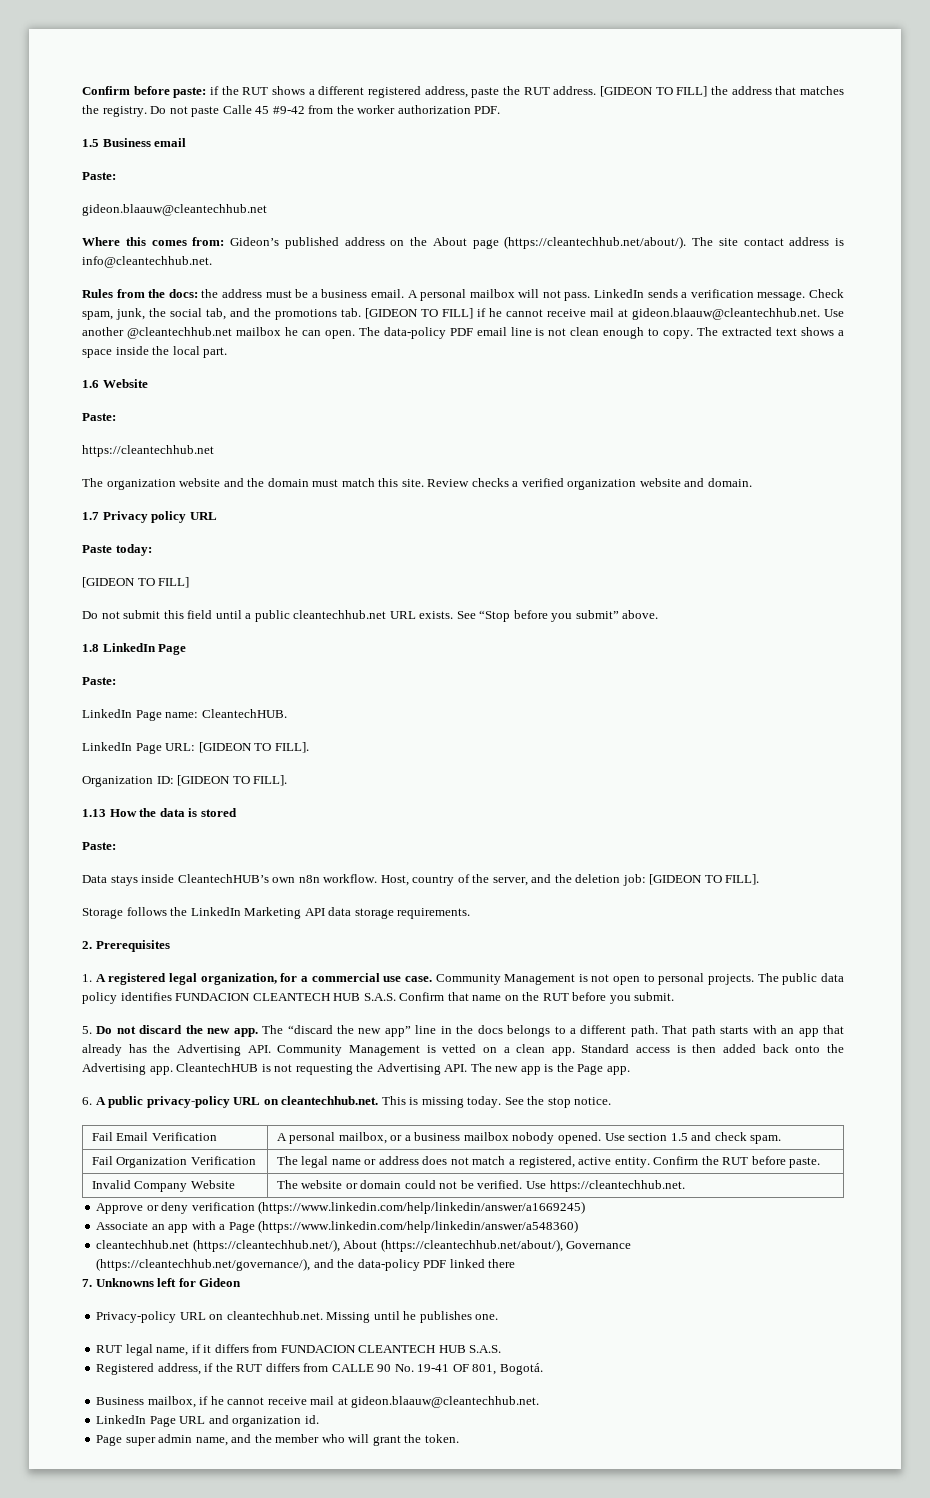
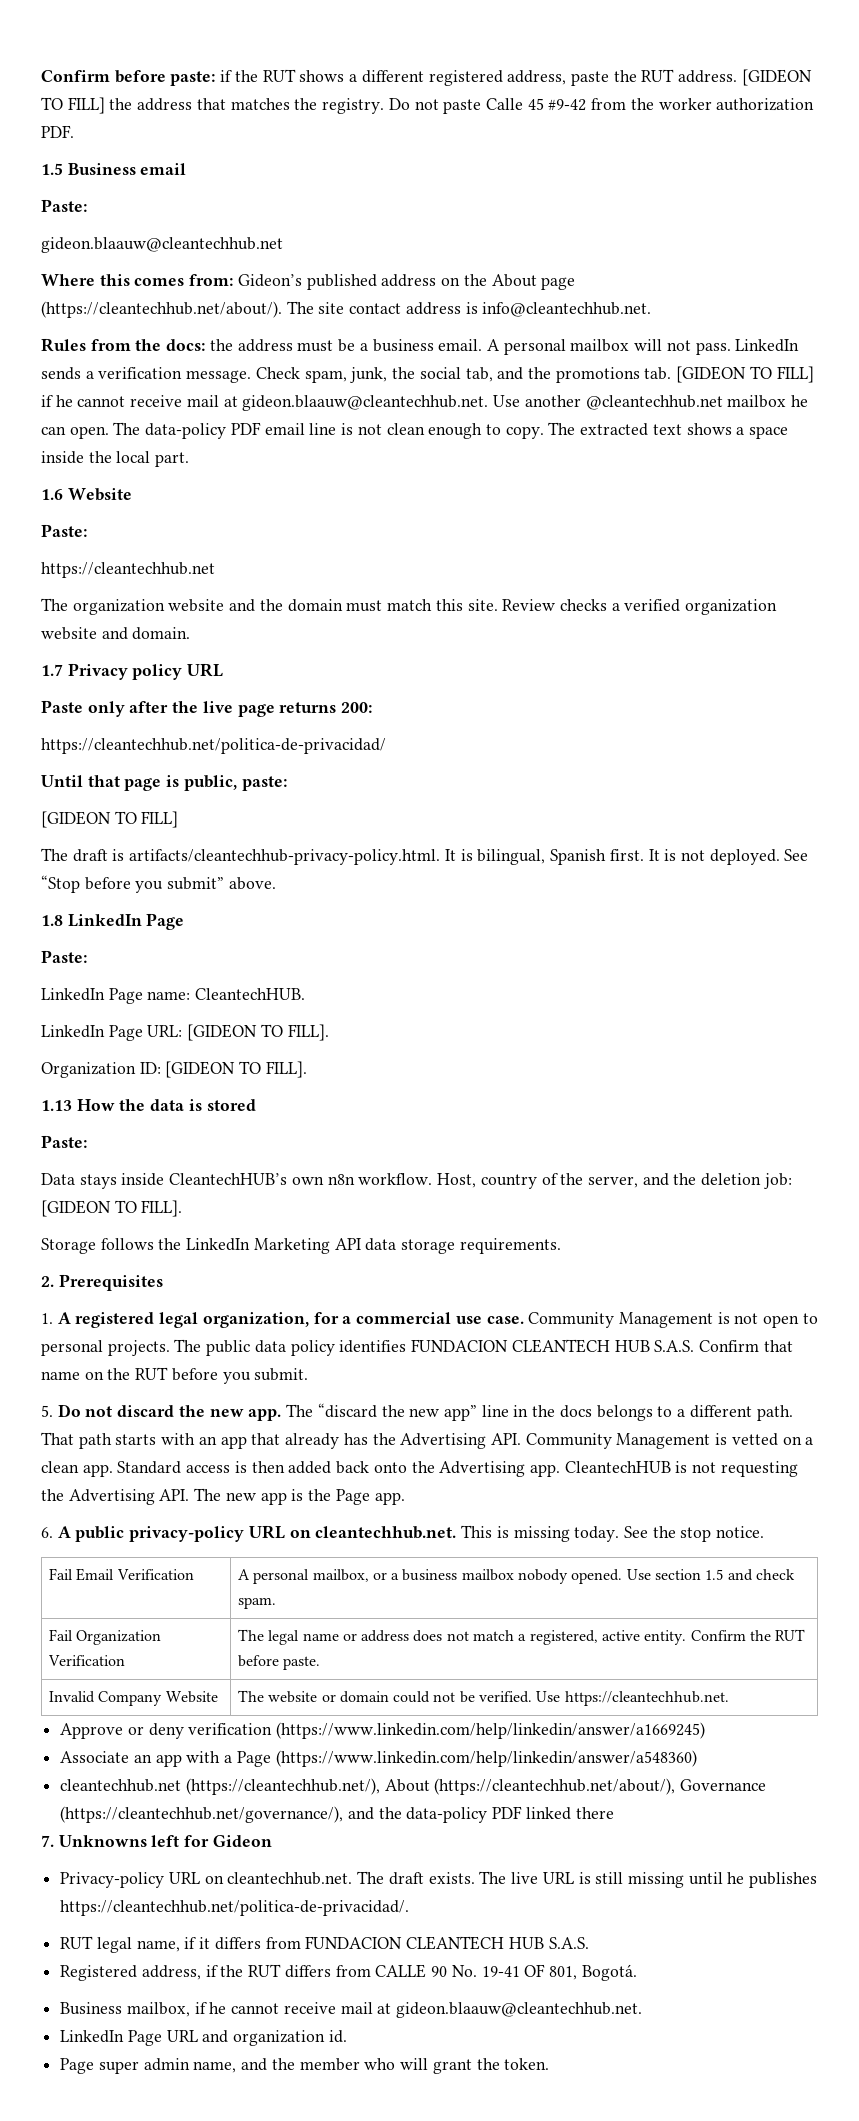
[115,544,152,556] [82,577,190,588] [82,610,454,622] today: // [GIDEON TO FILL] // Do not submit this field until a public cleantechhub.net URL exists. -> [87,701,373,717] [41,738,386,754] [41,775,287,791] [41,811,179,828] [41,848,780,865] only after the live page returns 200: // https://cleantechhub.net/politica-de-privacidad/ // Until that page is public, paste: // [GIDEON TO FILL] // The draft is artifacts/cleantechhub-privacy-policy.html. It is bilingual, Spanish first. It is not deployed.
[326,1312,371,1323] Missing -> [357,1871,684,1888] The draft exists. The live URL is still missing
[475,1314,499,1320] one. -> [60,1900,410,1916] https://cleantechhub.net/politica-de-privacidad/.

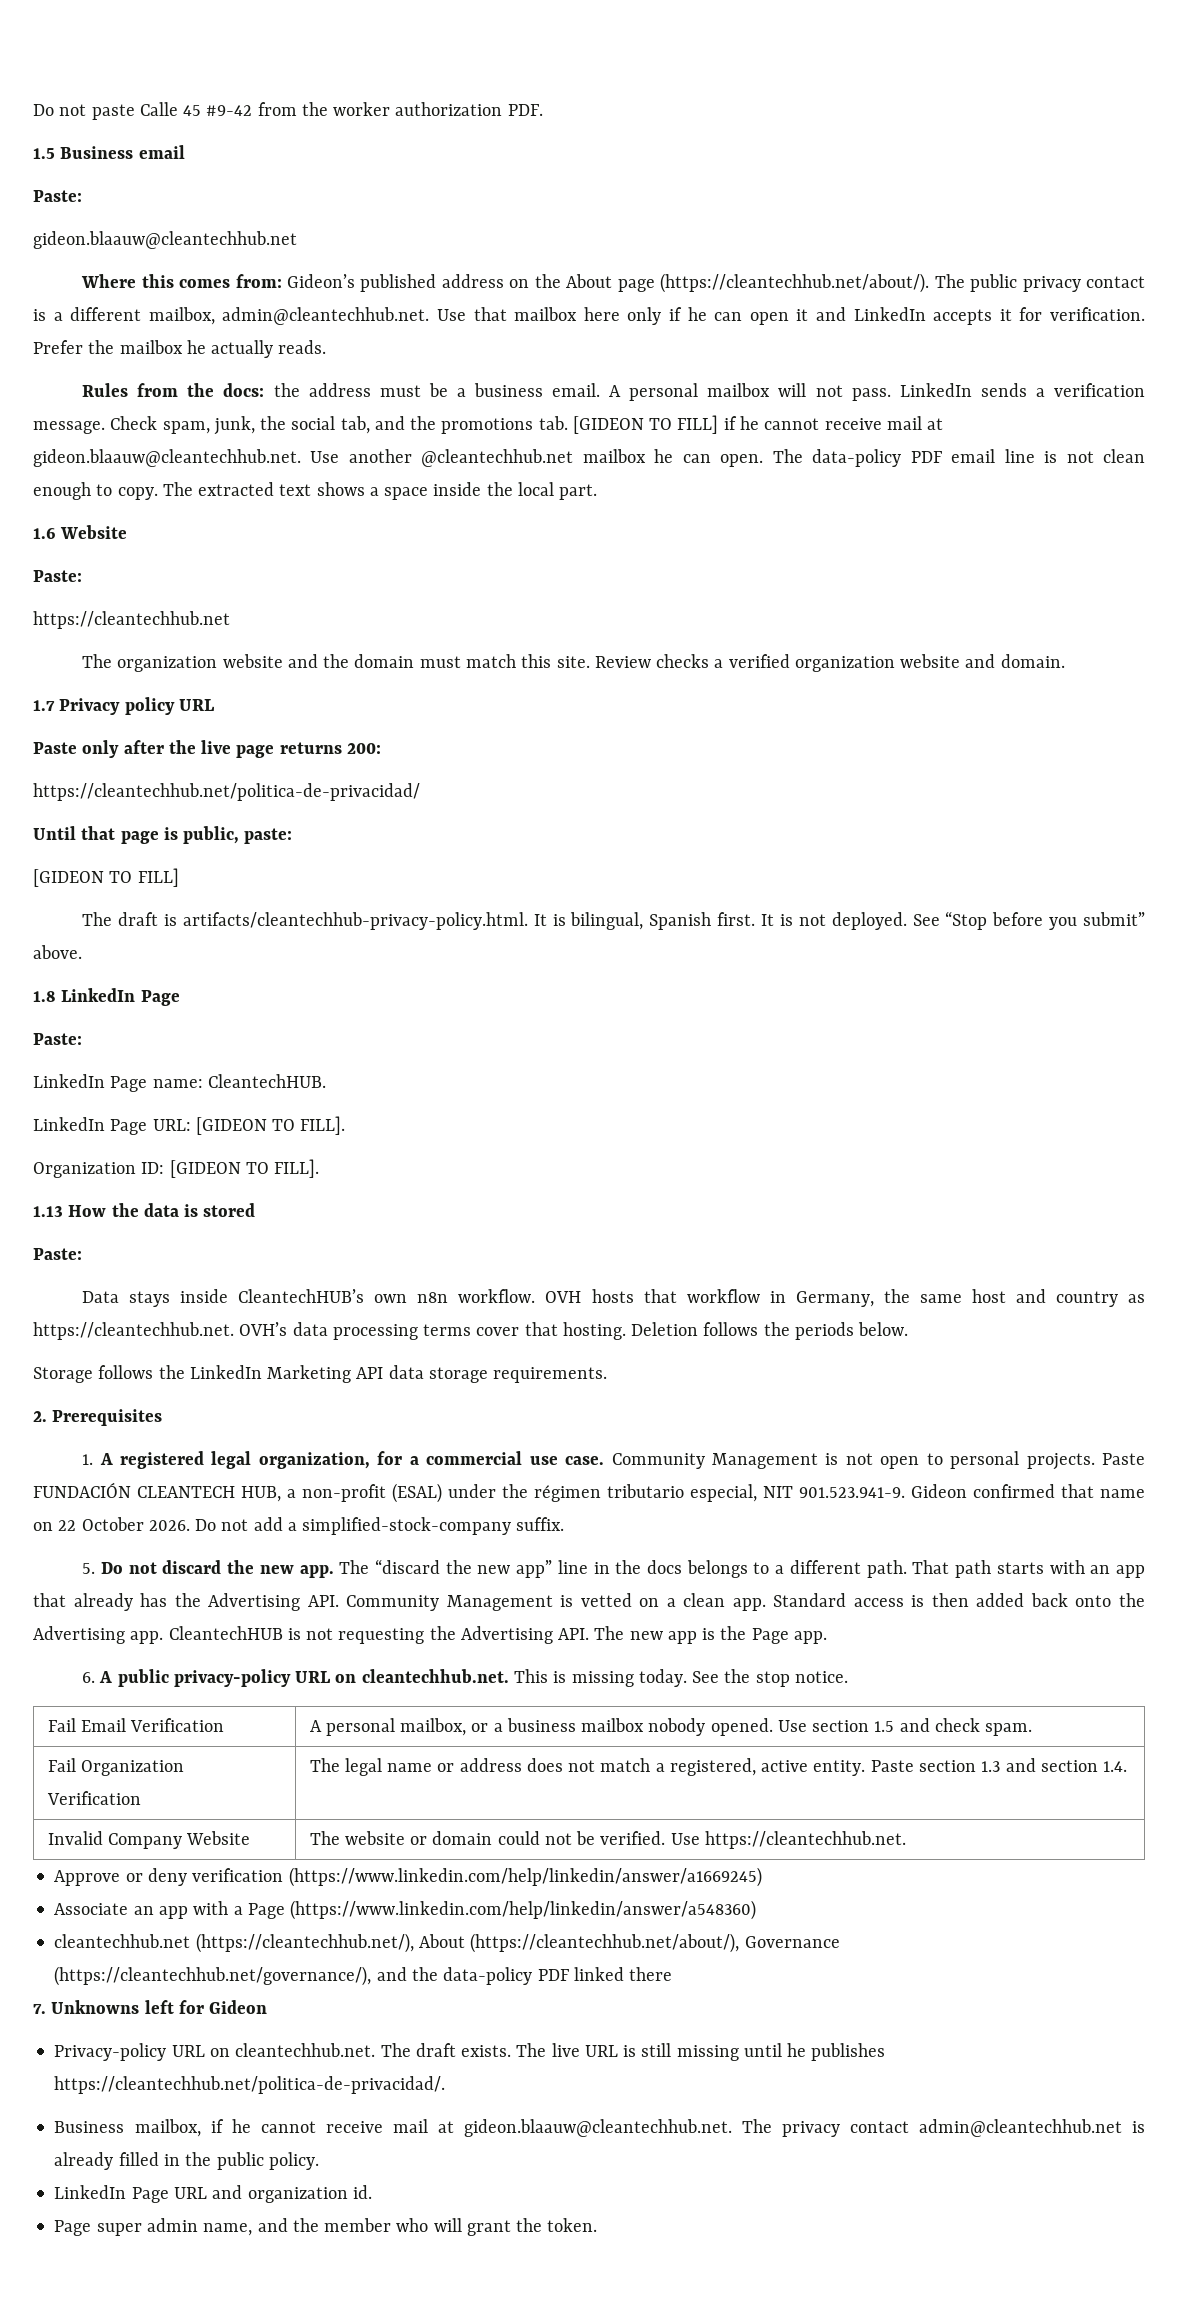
[41,69,812,86] [41,97,385,114] Confirm before paste: if the RUT shows a different registered address, paste the RUT address. [GIDEON TO FILL] the address that matches the registry. -> (33, 110) none
[318,302,652,317] site contact address is info@cleantechhub.net. -> [970,274,1146,292] [33,307,1146,325] [33,340,327,358] public privacy contact is a different mailbox, admin@cleantechhub.net. Use that mailbox here only if he can open it and LinkedIn accepts it for verification. Prefer the mailbox he actually reads.
[437,1173,792,1189] [41,1200,183,1217] Host, country of the server, and the deletion job: [GIDEON TO FILL]. -> [545,1289,1145,1307] [33,1322,909,1340] OVH hosts that workflow in Germany, the same host and country as https://cleantechhub.net. OVH’s data processing terms cover that hosting. Deletion follows the periods below.
[174,1339,793,1356] [41,1367,309,1384] The public data policy identifies FUNDACION CLEANTECH HUB S.A.S. Confirm that name on the RUT before you submit. -> [1101,1453,1145,1465] [33,1482,1145,1503] [33,1517,565,1535] Paste FUNDACIÓN CLEANTECH HUB, a non-profit (ESAL) under the régimen tributario especial, NIT 901.523.941-9. Gideon confirmed that name on 22 October 2026. Do not add a simplified-stock-company suffix.
[690,1629,806,1641] [237,1655,321,1670] Confirm the RUT before paste. -> [870,1758,1128,1772] Paste section 1.3 and section 1.4.
[60,1936,589,1953] [60,1964,637,1981] // RUT legal name, if it differs from FUNDACION CLEANTECH HUB S.A.S. // Registered address, if the RUT differs from CALLE 90 No. 19-41 OF 801, Bogotá. -> (446, 2085) none
(643, 2010) none -> [741,2119,1145,2137] [54,2152,319,2170] The privacy contact admin@cleantechhub.net is already filled in the public policy.

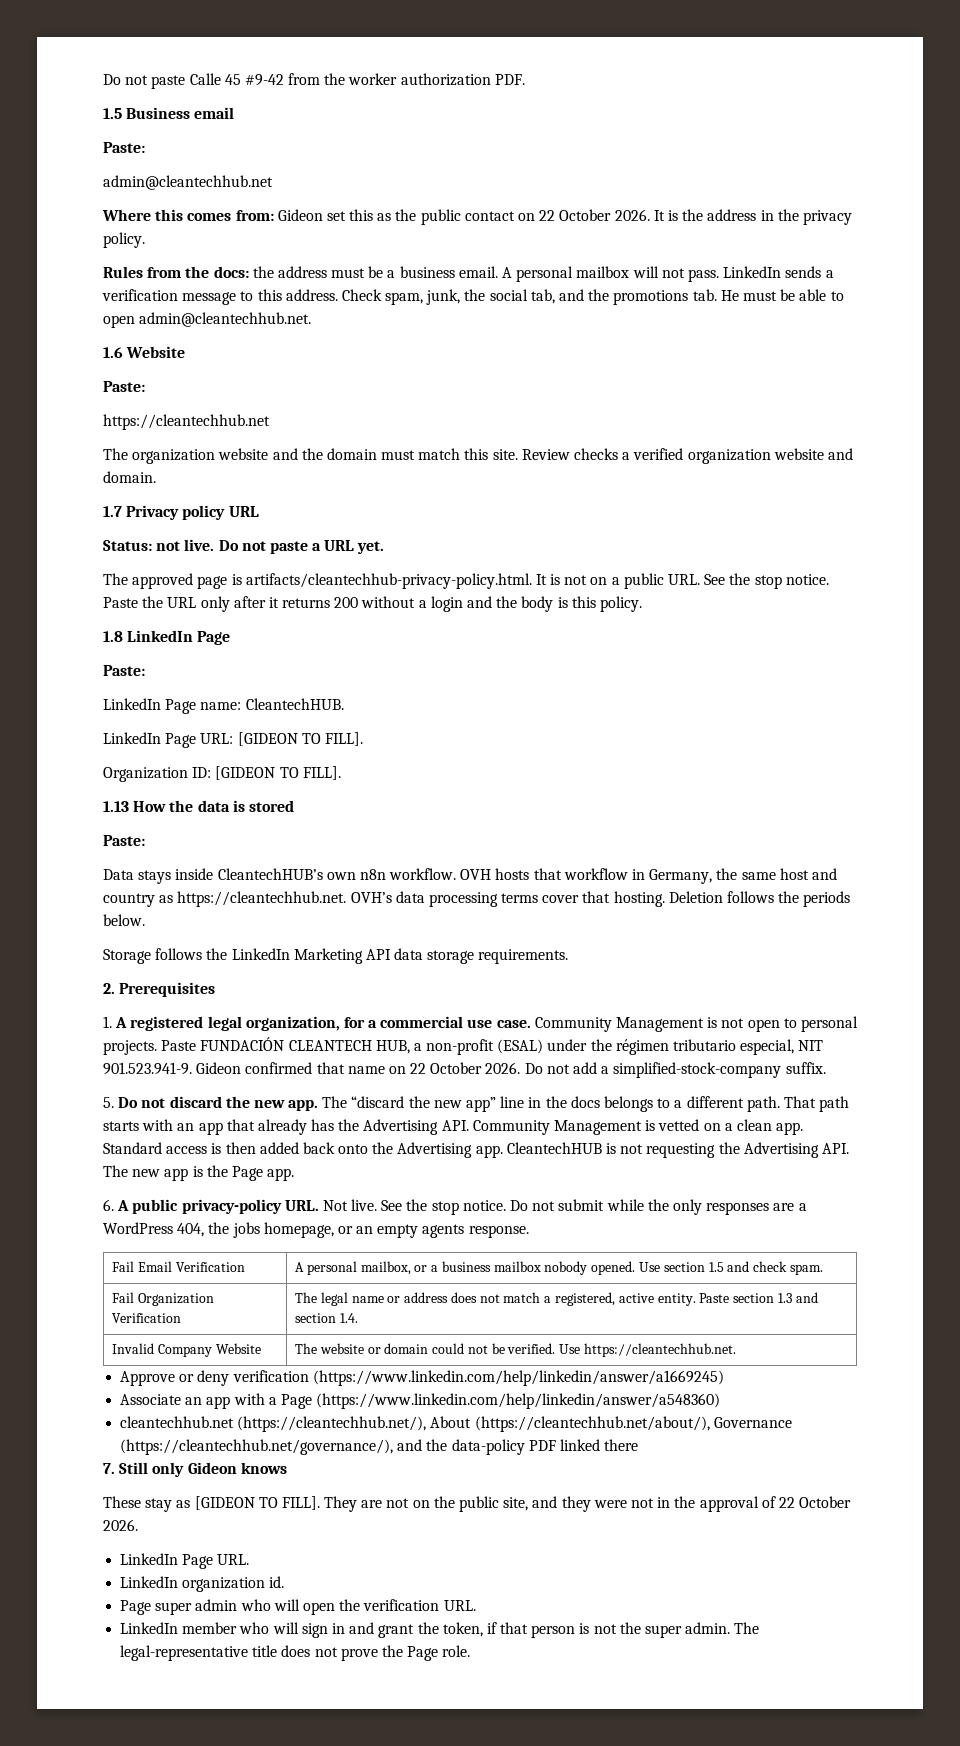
[33,231,297,249] gideon.blaauw@cleantechhub.net -> [103,175,273,190] admin@cleantechhub.net
[286,273,1146,293] [33,307,1146,325] [33,340,327,358] Gideon’s published address on the About page (https://cleantechhub.net/about/). The public privacy contact is a different mailbox, admin@cleantechhub.net. Use that mailbox here only if he can open it and LinkedIn accepts it for verification. Prefer the mailbox he actually reads. -> [277,209,852,225] [103,232,145,248] Gideon set this as the public contact on 22 October 2026. It is the address in the privacy policy.
[33,421,105,434] message. -> [182,289,338,305] message to this address.
[572,415,944,434] [33,449,1146,467] [33,482,598,500] [GIDEON TO FILL] if he cannot receive mail at gideon.blaauw@cleantechhub.net. Use another @cleantechhub.net mailbox he can open. The data-policy PDF email line is not clean enough to copy. The extracted text shows a space inside the local part. -> [720,289,844,301] [103,312,312,328] He must be able to open admin@cleantechhub.net.
[33,740,381,758] [33,783,420,801] [33,826,293,844] [33,868,179,887] [82,912,159,926] Paste only after the live page returns 200: // https://cleantechhub.net/politica-de-privacidad/ // Until that page is public, paste: // [GIDEON TO FILL] // The draft -> [103,539,385,554] [103,573,228,589] Status: not live. Do not paste a URL yet. // The approved page
[570,911,1145,930] [33,945,82,959] bilingual, Spanish first. It is not deployed. See “Stop before you submit” above. -> [564,573,829,589] [103,596,642,612] not on a public URL. See the stop notice. Paste the URL only after it returns 200 without a login and the body is this policy.
[295,1669,848,1687] URL on cleantechhub.net. This is missing today. See the stop notice. -> [284,1199,807,1215] [103,1222,529,1238] URL. Not live. See the stop notice. Do not submit while the only responses are a WordPress 404, the jobs homepage, or an empty agents response.
[51,2000,268,2014] [54,2043,886,2061] [54,2076,446,2094] [54,2119,1145,2137] [54,2152,319,2170] [54,2185,243,2203] Unknowns left for Gideon // Privacy-policy URL on cleantechhub.net. The draft exists. The live URL is still missing until he publishes https://cleantechhub.net/politica-de-privacidad/. // Business mailbox, if he cannot receive mail at gideon.blaauw@cleantechhub.net. The privacy contact admin@cleantechhub.net is already filled in the public policy. // LinkedIn Page URL and -> [119,1462,287,1477] [103,1496,852,1512] [103,1519,138,1531] [120,1553,250,1569] [120,1576,179,1588] Still only Gideon knows // These stay as [GIDEON TO FILL]. They are not on the public site, and they were not in the approval of 22 October 2026. // LinkedIn Page URL. // LinkedIn
[203,2218,598,2236] name, and the member who will grant the token. -> [240,1599,476,1615] [120,1622,760,1638] [120,1645,471,1661] who will open the verification URL. // LinkedIn member who will sign in and grant the token, if that person is not the super admin. The legal-representative title does not prove the Page role.

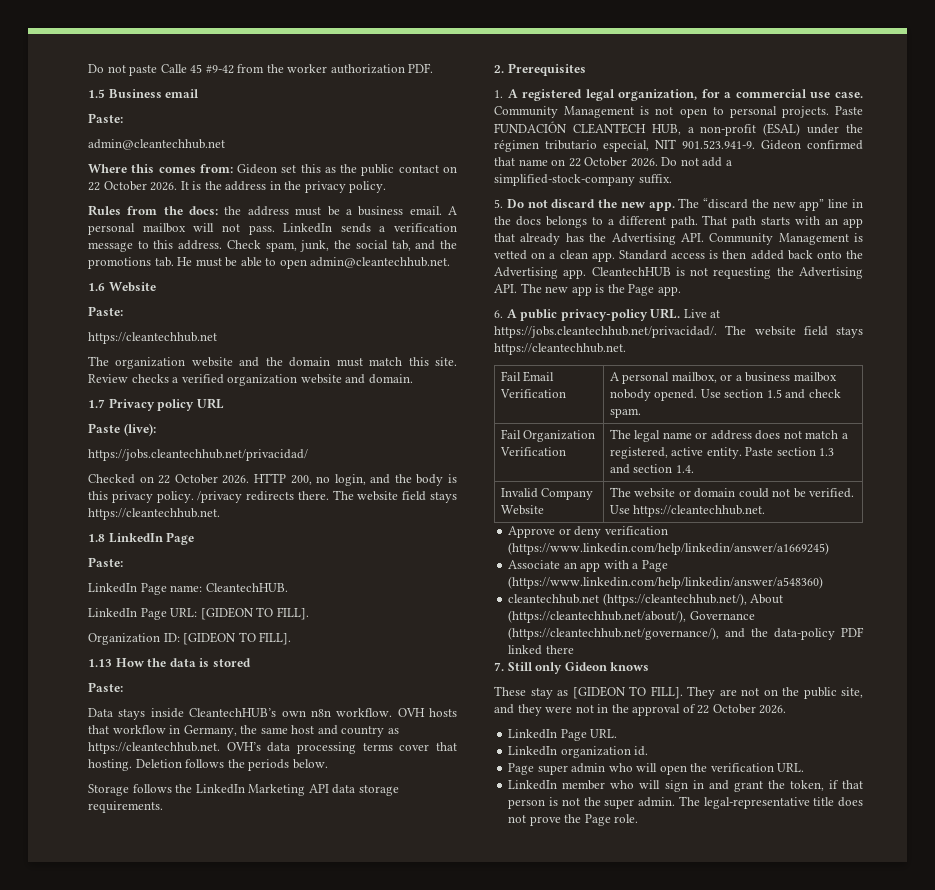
[103,539,385,554] [103,573,829,589] [103,596,463,612] Status: not live. Do not paste a URL yet. // The approved page is artifacts/cleantechhub-privacy-policy.html. It is not on a public URL. See the stop notice. Paste the URL only after it returns 200 without a login -> [88,423,156,436] [88,449,308,461] [88,473,366,486] Paste (live): // https://jobs.cleantechhub.net/privacidad/ // Checked on 22 October 2026. HTTP 200, no login,
[599,596,642,612] policy. -> [111,490,457,503] [88,508,220,520] privacy policy. /privacy redirects there. The website field stays https://cleantechhub.net.
[322,1199,807,1215] [103,1222,529,1238] Not live. See the stop notice. Do not submit while the only responses are a WordPress 404, the jobs homepage, or an empty agents response. -> [683,309,721,318] [494,325,863,338] [494,343,626,355] Live at https://jobs.cleantechhub.net/privacidad/. The website field stays https://cleantechhub.net.

